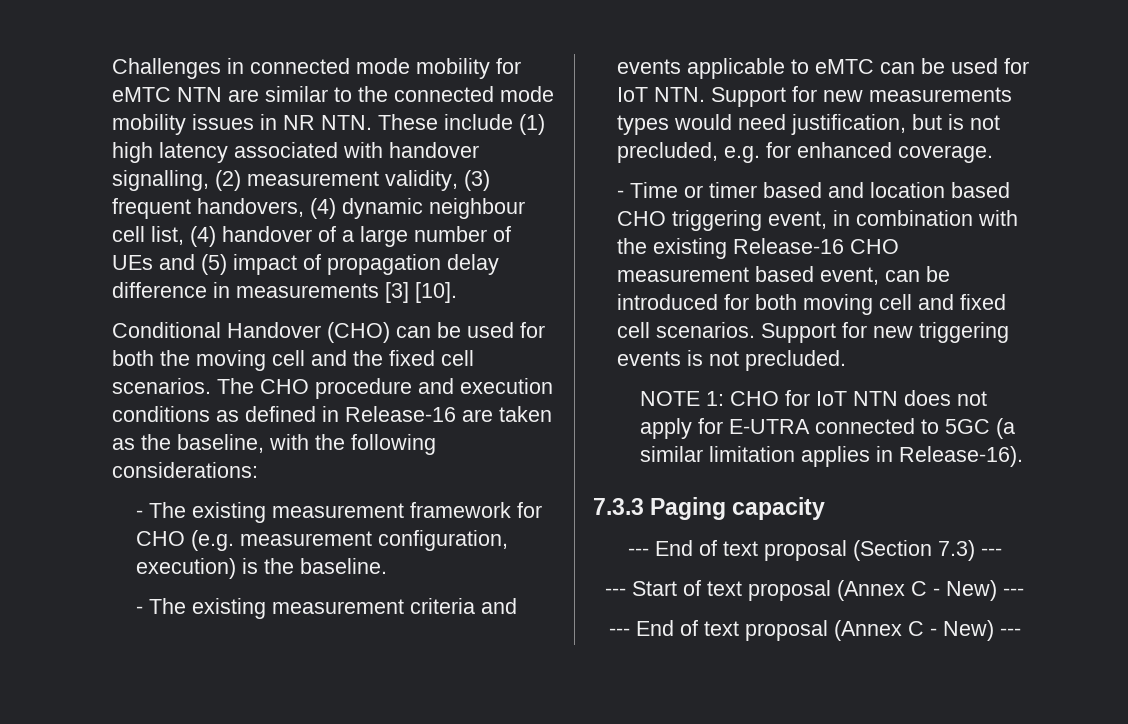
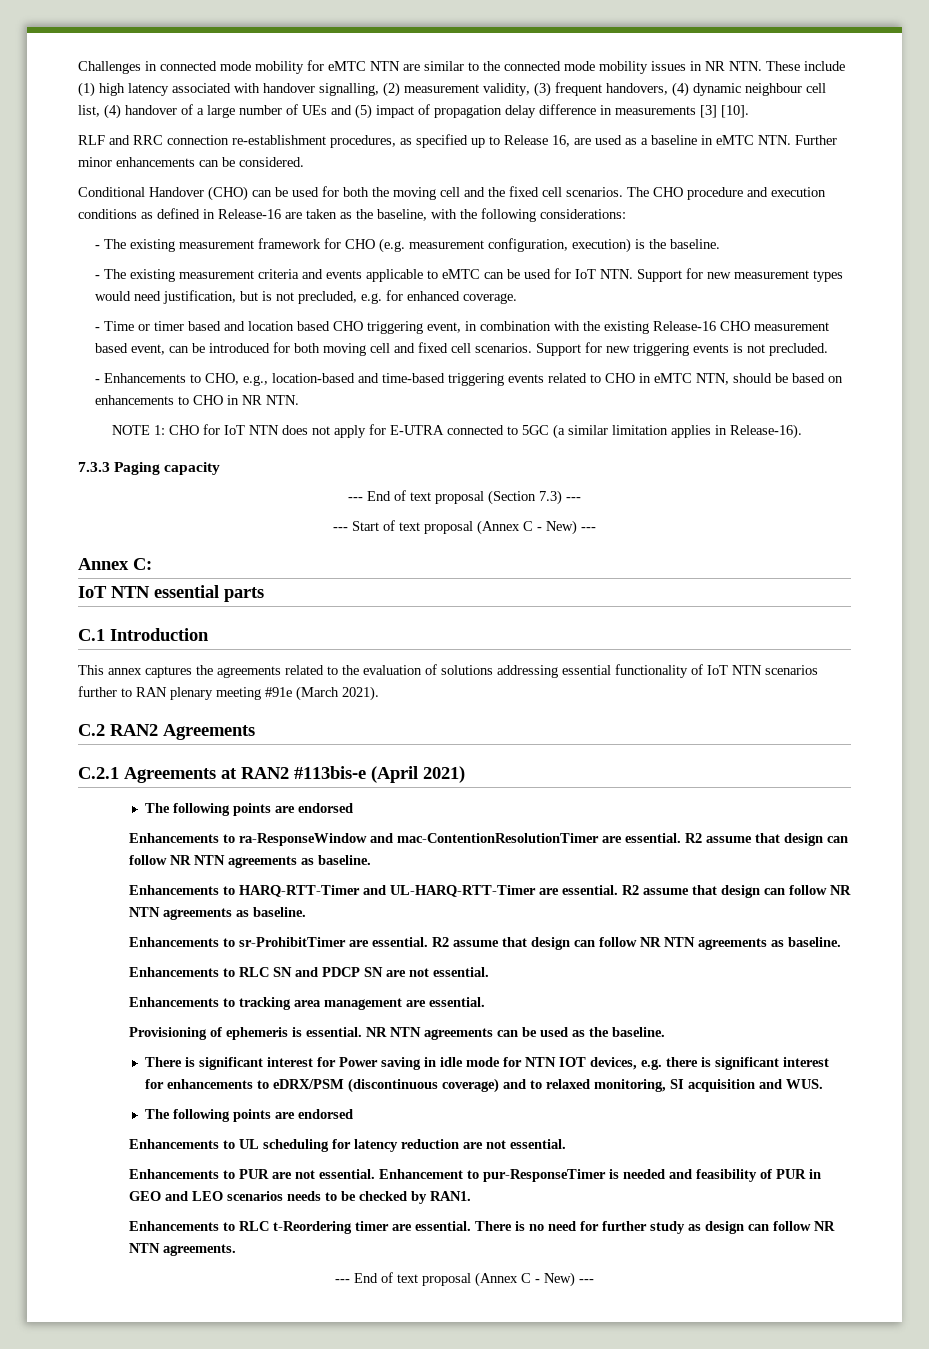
(457, 292) none -> [78,134,837,148] [78,157,304,167] // RLF and RRC connection re-establishment procedures, as specified up to Release 16, are used as a baseline in eMTC NTN. Further minor enhancements can be considered.
[868,87,1012,102] measurements -> [734,270,810,279] measurement
(846, 360) none -> [95,373,844,386] [95,395,300,405] // - Enhancements to CHO, e.g., location-based and time-based triggering events related to CHO in eMTC NTN, should be based on enhancements to CHO in NR NTN.
(1024, 592) none -> [78,558,152,570] [78,585,264,602] [78,628,209,641] [78,664,818,678] [78,686,379,701] [78,724,255,740] [78,766,465,783] [145,803,354,816] [129,833,849,846] [129,855,372,868] [129,885,852,898] [129,907,307,920] [129,937,842,950] [129,967,490,977] [129,997,486,1010] [129,1027,666,1040] [145,1057,830,1070] [145,1078,824,1093] [145,1109,354,1122] [129,1139,567,1152] [129,1169,822,1182] [129,1191,472,1204] [129,1221,836,1234] [129,1243,237,1256] // Annex C: // IoT NTN essential parts // C.1 Introduction // This annex captures the agreements related to the evaluation of solutions addressing essential functionality of IoT NTN scenarios further to RAN plenary meeting #91e (March 2021). // C.2 RAN2 Agreements // C.2.1 Agreements at RAN2 #113bis-e (April 2021) // The following points are endorsed // Enhancements to ra-ResponseWindow and mac-ContentionResolutionTimer are essential. R2 assume that design can follow NR NTN agreements as baseline. // Enhancements to HARQ-RTT-Timer and UL-HARQ-RTT-Timer are essential. R2 assume that design can follow NR NTN agreements as baseline. // Enhancements to sr-ProhibitTimer are essential. R2 assume that design can follow NR NTN agreements as baseline. // Enhancements to RLC SN and PDCP SN are not essential. // Enhancements to tracking area management are essential. // Provisioning of ephemeris is essential. NR NTN agreements can be used as the baseline. // There is significant interest for Power saving in idle mode for NTN IOT devices, e.g. there is significant interest for enhancements to eDRX/PSM (discontinuous coverage) and to relaxed monitoring, SI acquisition and WUS. // The following points are endorsed // Enhancements to UL scheduling for latency reduction are not essential. // Enhancements to PUR are not essential. Enhancement to pur-ResponseTimer is needed and feasibility of PUR in GEO and LEO scenarios needs to be checked by RAN1. // Enhancements to RLC t-Reordering timer are essential. There is no need for further study as design can follow NR NTN agreements.

